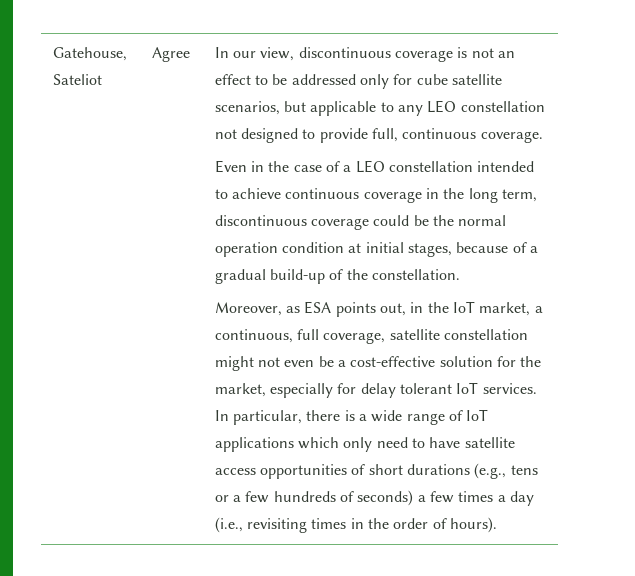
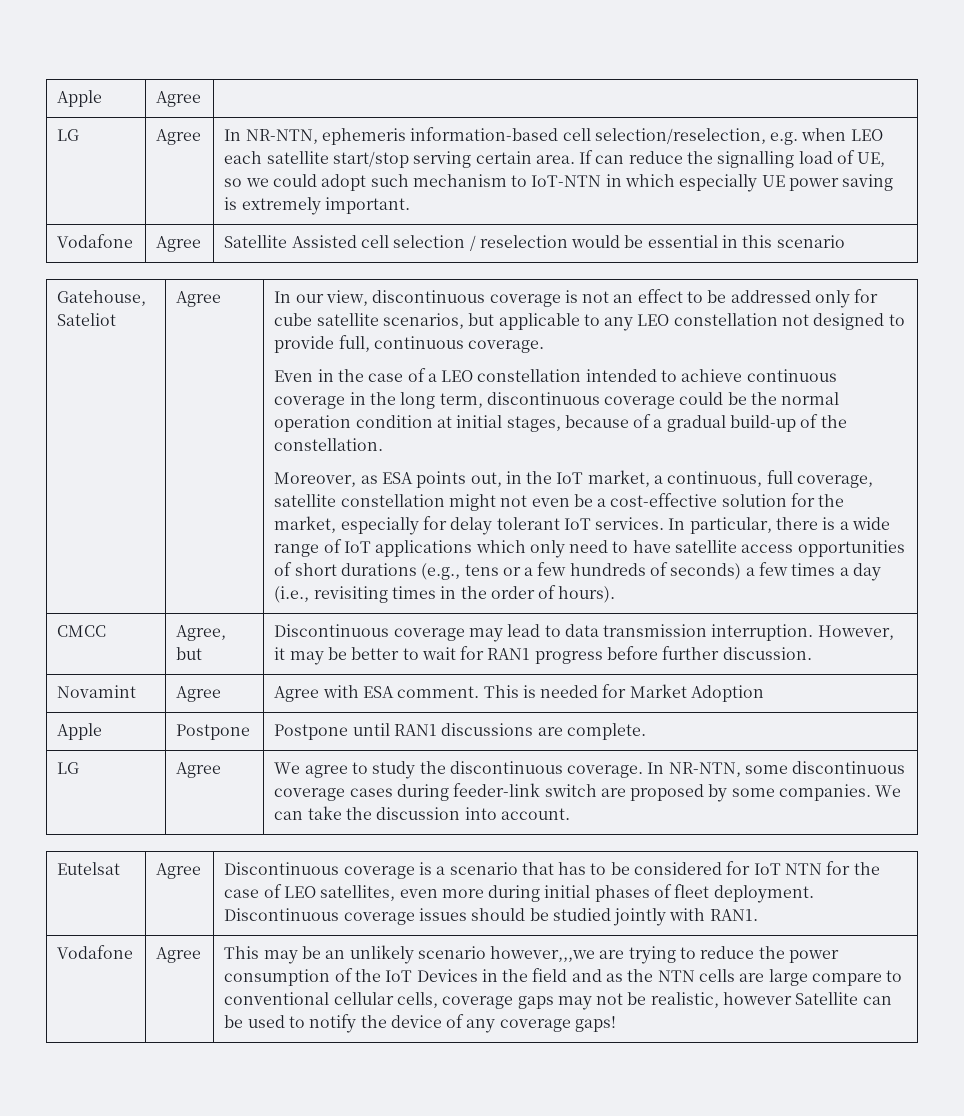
(52, 54) none -> [57,90,103,107] [156,91,202,107] [57,129,80,141] [156,129,202,145] [224,127,883,145] [224,150,886,168] [224,174,894,192] [224,197,410,215] [57,234,134,248] [156,236,202,252] [224,235,845,251] Apple | Agree | // LG | Agree | In NR-NTN, ephemeris information-based cell selection/reselection, e.g. when LEO each satellite start/stop serving certain area. If can reduce the signalling load of UE, so we could adopt such mechanism to IoT-NTN in which especially UE power saving is extremely important. // Vodafone | Agree | Satellite Assisted cell selection / reselection would be essential in this scenario //
(497, 525) none -> [57,625,107,637] [176,625,227,641] [176,647,203,660] [274,624,894,642] [274,646,812,665] [57,685,137,698] [176,686,222,702] [274,684,765,702] [57,723,103,740] [176,724,251,740] [274,723,646,740] [57,762,80,774] [176,762,222,778] [274,761,906,779] [274,783,902,802] [274,806,570,820] [57,862,121,875] [156,863,202,879] [224,861,880,879] [224,884,814,903] [224,908,758,926] [57,945,134,959] [156,947,202,963] [224,945,840,964] [224,968,903,986] [224,992,892,1010] [224,1014,617,1033] // CMCC | Agree, but | Discontinuous coverage may lead to data transmission interruption. However, it may be better to wait for RAN1 progress before further discussion. // Novamint | Agree | Agree with ESA comment. This is needed for Market Adoption // Apple | Postpone | Postpone until RAN1 discussions are complete. // LG | Agree | We agree to study the discontinuous coverage. In NR-NTN, some discontinuous coverage cases during feeder-link switch are proposed by some companies. We can take the discussion into account. // Eutelsat | Agree | Discontinuous coverage is a scenario that has to be considered for IoT NTN for the case of LEO satellites, even more during initial phases of fleet deployment. Discontinuous coverage issues should be studied jointly with RAN1. // Vodafone | Agree | This may be an unlikely scenario however,,,we are trying to reduce the power consumption of the IoT Devices in the field and as the NTN cells are large compare to conventional cellular cells, coverage gaps may not be realistic, however Satellite can be used to notify the device of any coverage gaps!

